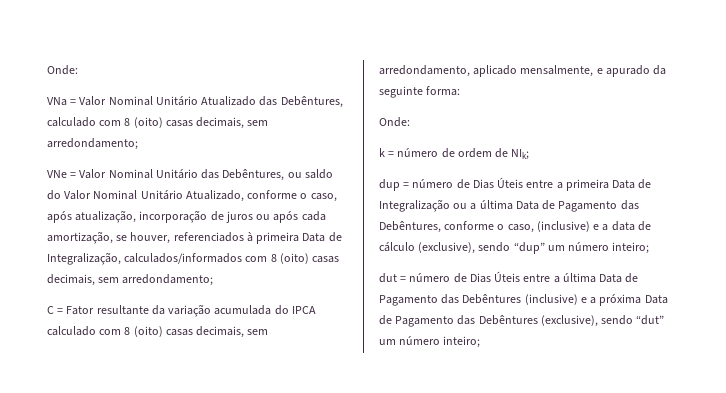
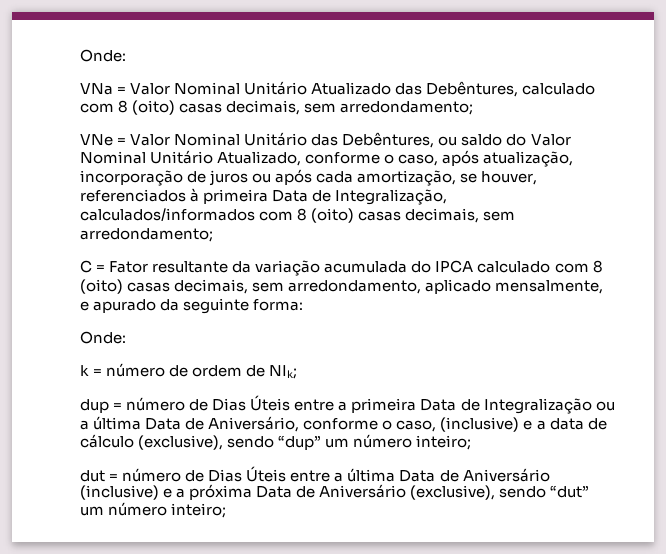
[558,200,639,212] [379,221,441,233] Pagamento das Debêntures, -> [208,416,300,432] Aniversário,
[379,294,522,306] Pagamento das Debêntures -> [462,468,550,482] Aniversário
[395,315,538,327] Pagamento das Debêntures -> [319,484,407,498] Aniversário

